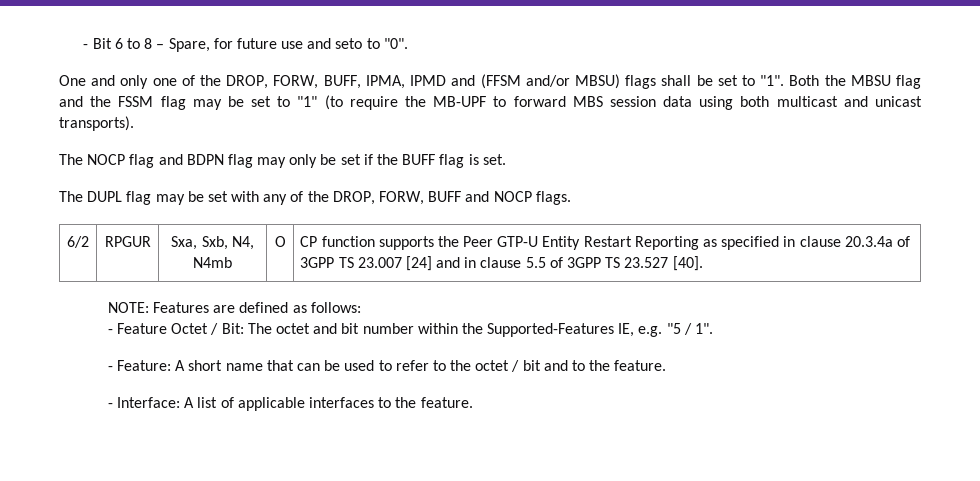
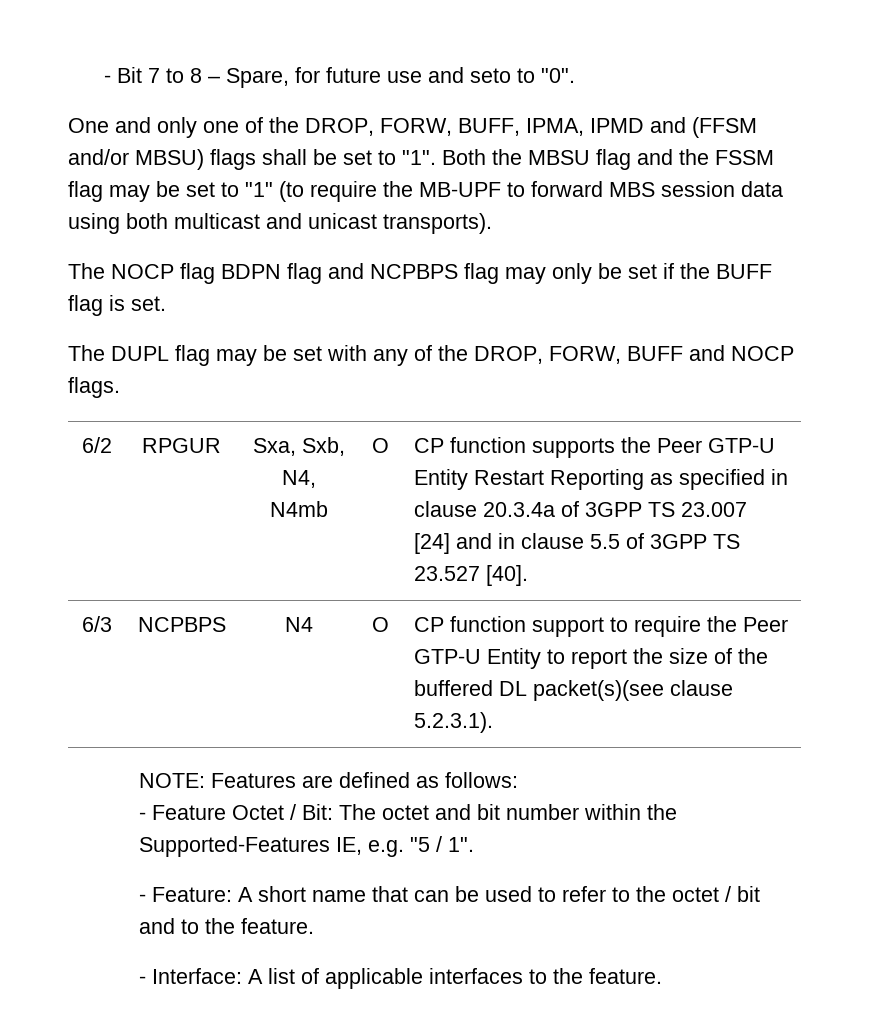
[114,38,123,49] 6 -> [147,68,160,83] 7
[158,154,224,165] and BDPN -> [221,263,458,284] BDPN flag and NCPBPS
(703, 263) none -> [81,616,112,632] [137,617,226,632] [284,617,313,632] [371,617,389,632] [413,616,788,637] [413,648,768,669] [413,680,733,701] [413,712,493,733] // 6/3 | NCPBPS | N4 | O | CP function support to require the Peer GTP-U Entity to report the size of the buffered DL packet(s)(see clause 5.2.3.1).

